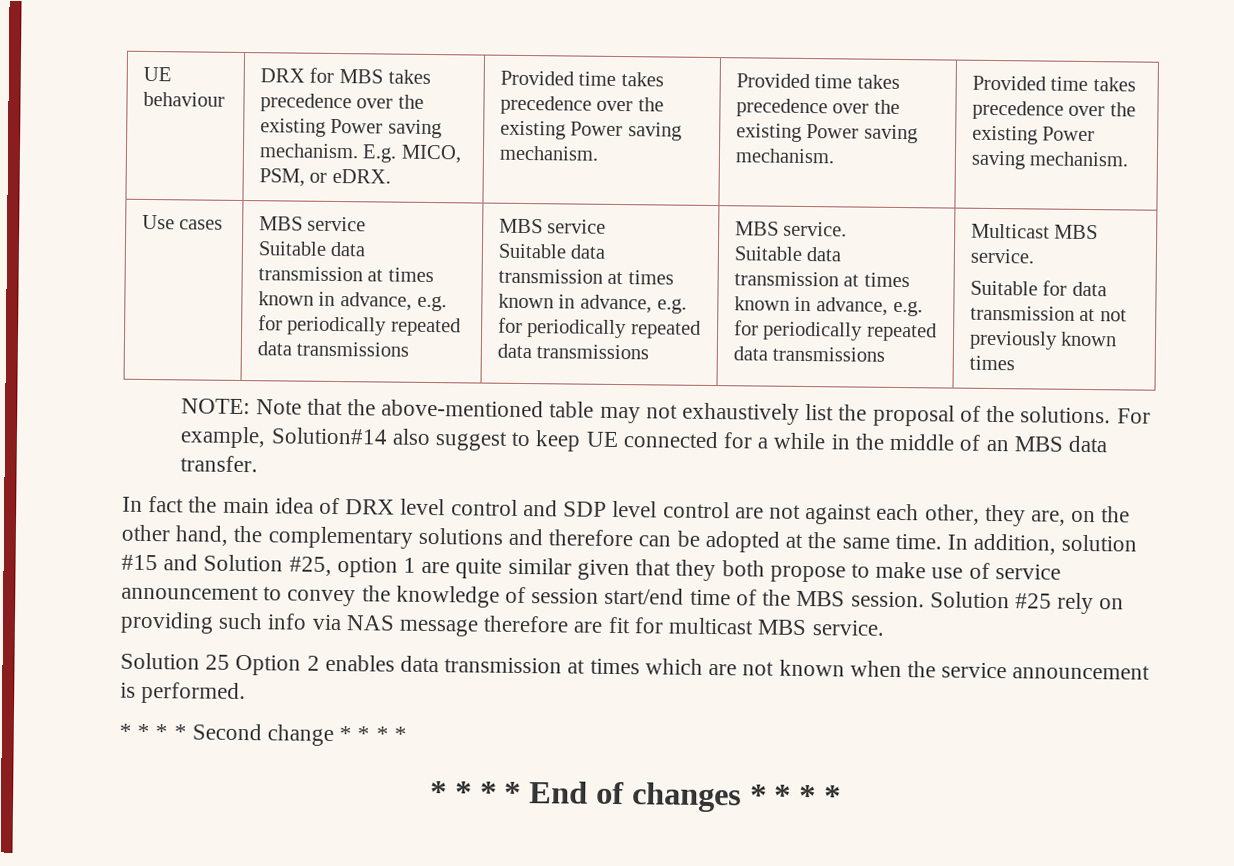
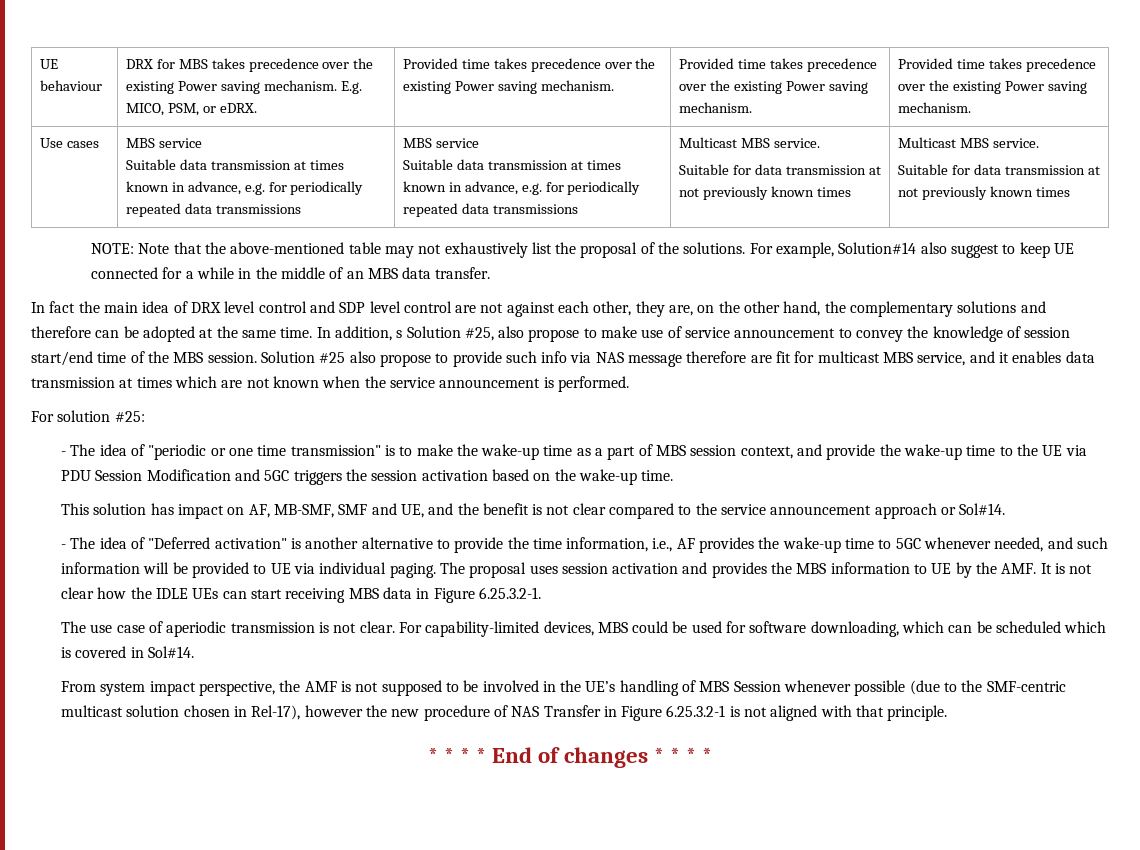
[734,221,848,237] [733,246,842,262] [733,271,910,288] [733,296,923,317] [733,320,937,342] [732,346,886,362] MBS service. // Suitable data transmission at times known in advance, e.g. for periodically repeated data transmissions -> [678,137,820,148] [678,164,881,175] [678,186,851,200] Multicast MBS service. // Suitable for data transmission at not previously known times
[1061,534,1138,552] [121,554,765,582] solution #15 and Solution #25, option 1 are quite similar given that they both -> [396,326,525,341] s Solution #25, also
[1057,592,1125,615] [120,611,214,634] rely on providing -> [349,351,502,367] also propose to provide
[811,620,885,636] [120,652,320,676] service. // Solution 25 Option 2 -> [917,351,1010,366] service, and it
[119,723,407,747] * * * * Second change * * * * -> [31,410,145,422] [60,444,1087,460] [60,469,674,485] [60,503,1006,519] [60,537,1108,553] [60,562,1093,578] [60,587,541,603] [60,621,1107,637] [60,646,194,658] [60,680,1066,696] [60,705,948,721] For solution #25: // - The idea of "periodic or one time transmission" is to make the wake-up time as a part of MBS session context, and provide the wake-up time to the UE via PDU Session Modification and 5GC triggers the session activation based on the wake-up time. // This solution has impact on AF, MB-SMF, SMF and UE, and the benefit is not clear compared to the service announcement approach or Sol#14. // - The idea of "Deferred activation" is another alternative to provide the time information, i.e., AF provides the wake-up time to 5GC whenever needed, and such information will be provided to UE via individual paging. The proposal uses session activation and provides the MBS information to UE by the AMF. It is not clear how the IDLE UEs can start receiving MBS data in Figure 6.25.3.2-1. // The use case of aperiodic transmission is not clear. For capability-limited devices, MBS could be used for software downloading, which can be scheduled which is covered in Sol#14. // From system impact perspective, the AMF is not supposed to be involved in the UE’s handling of MBS Session whenever possible (due to the SMF-centric multicast solution chosen in Rel-17), however the new procedure of NAS Transfer in Figure 6.25.3.2-1 is not aligned with that principle.

